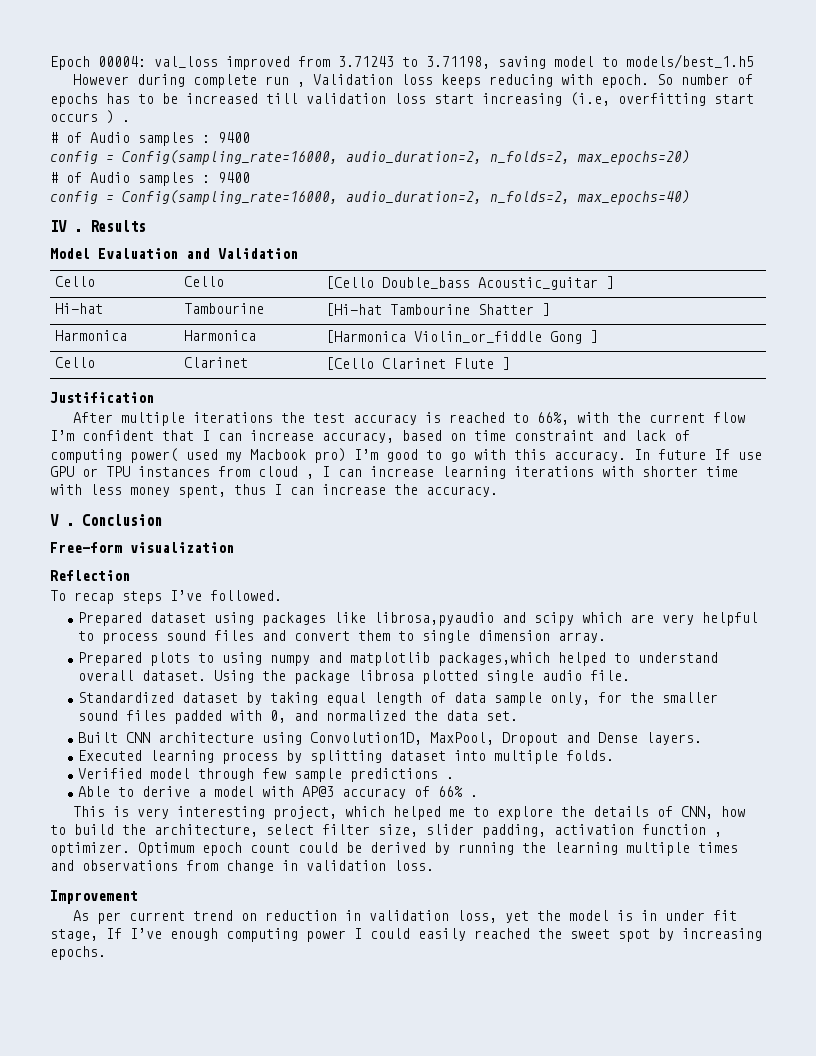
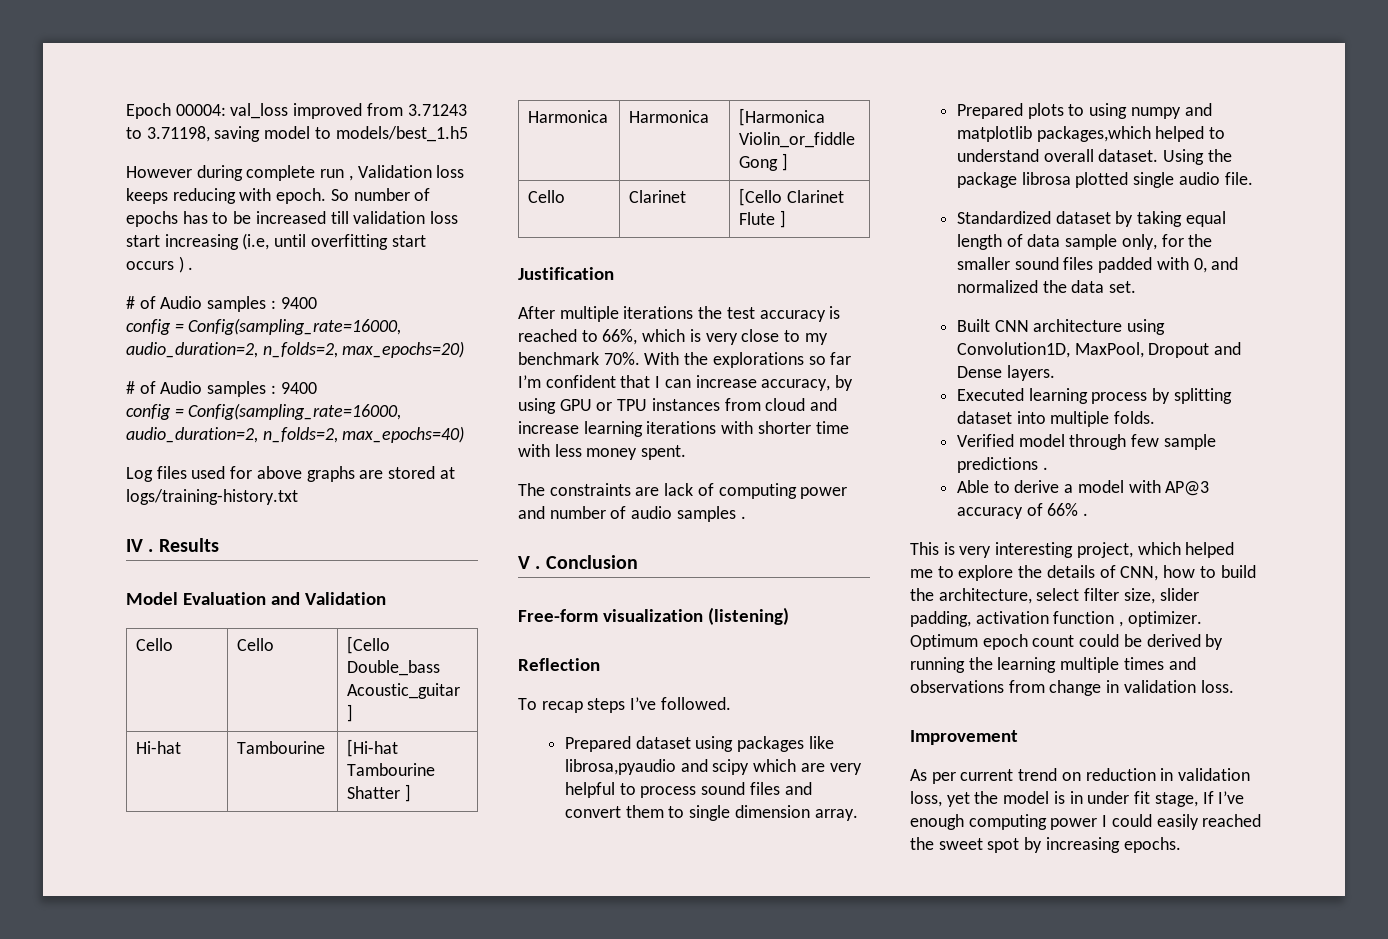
(610, 99) none -> [274,234,307,247] until
(690, 197) none -> [126,466,455,482] [126,489,298,505] // Log files used for above graphs are stored at logs/training-history.txt
[577,412,746,423] with the current flow -> [642,329,828,345] [518,352,852,368] which is very close to my benchmark 70%. With the explorations so far
[402,430,690,441] [50,448,762,463] based on time constraint and lack of computing power( used my Macbook pro) I’m good to go with this accuracy. In future If use -> [835,375,854,391] [518,398,556,414] by using
[306,466,362,479] , I can -> [810,398,838,411] and
[178,484,498,498] spent, thus I can increase the accuracy. -> [641,445,687,460] [518,483,848,499] [518,506,746,522] spent. // The constraints are lack of computing power and number of audio samples .
(234, 547) none -> [707,607,789,625] (listening)

